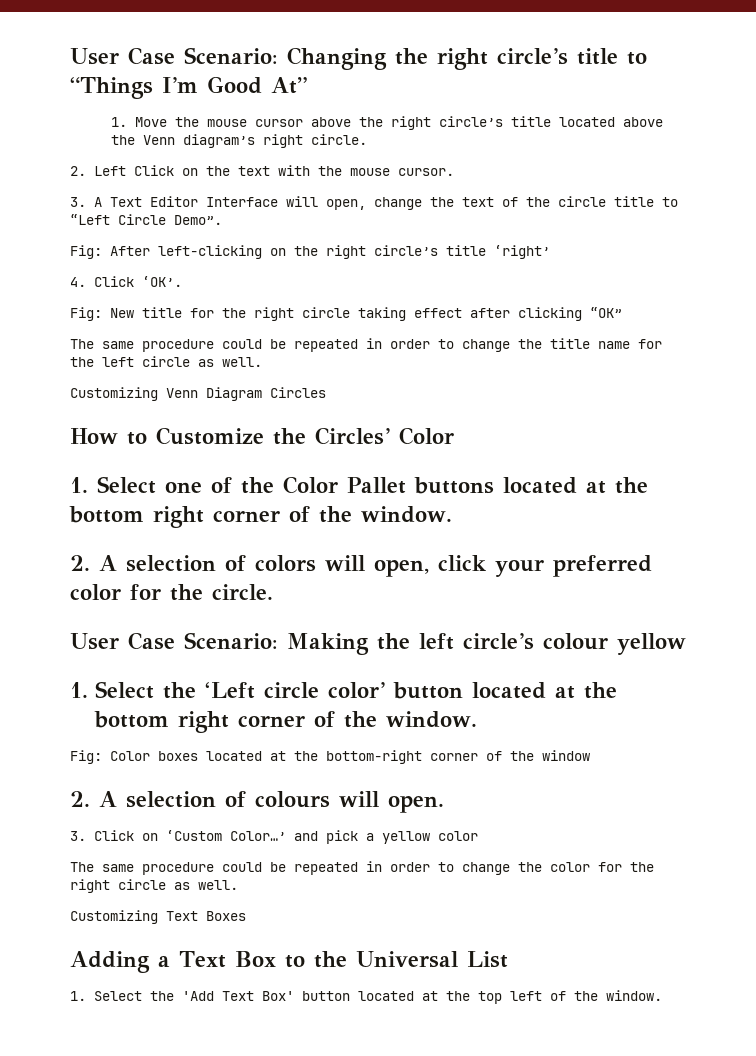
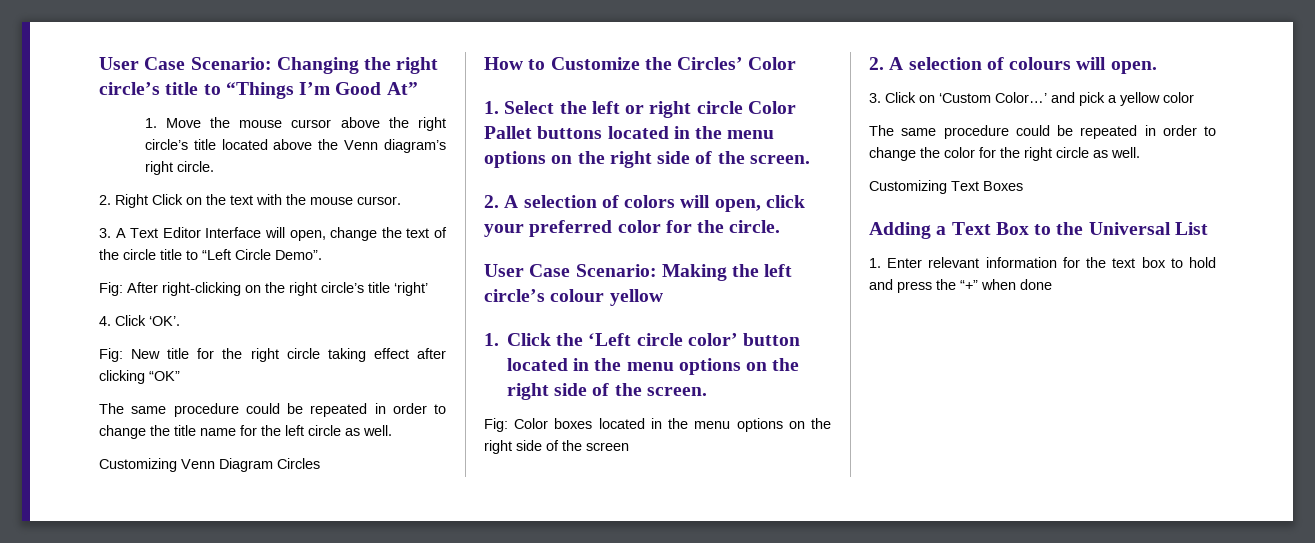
[94,166,126,176] Left -> [115,194,148,208] Right
[158,245,262,259] left-clicking -> [162,282,241,296] right-clicking
[165,476,648,494] [69,506,452,528] one of the Color Pallet buttons located at the bottom right corner of the window. -> [559,101,796,118] [484,126,775,139] [484,151,810,168] the left or right circle Color Pallet buttons located in the menu options on the right side of the screen.
[94,681,154,699] Select -> [506,333,551,346] Click
[554,682,617,699] [93,711,477,733] at the bottom right corner of the window. -> [573,358,800,375] [506,383,707,400] in the menu options on the right side of the screen.
[270,750,590,764] at the bottom-right corner of the window -> [650,418,831,432] [484,440,629,454] in the menu options on the right side of the screen
[94,990,662,1004] Select the 'Add Text Box' button located at the top left of the window. -> [887,257,1216,268] [869,279,1052,293] Enter relevant information for the text box to hold and press the “+” when done

